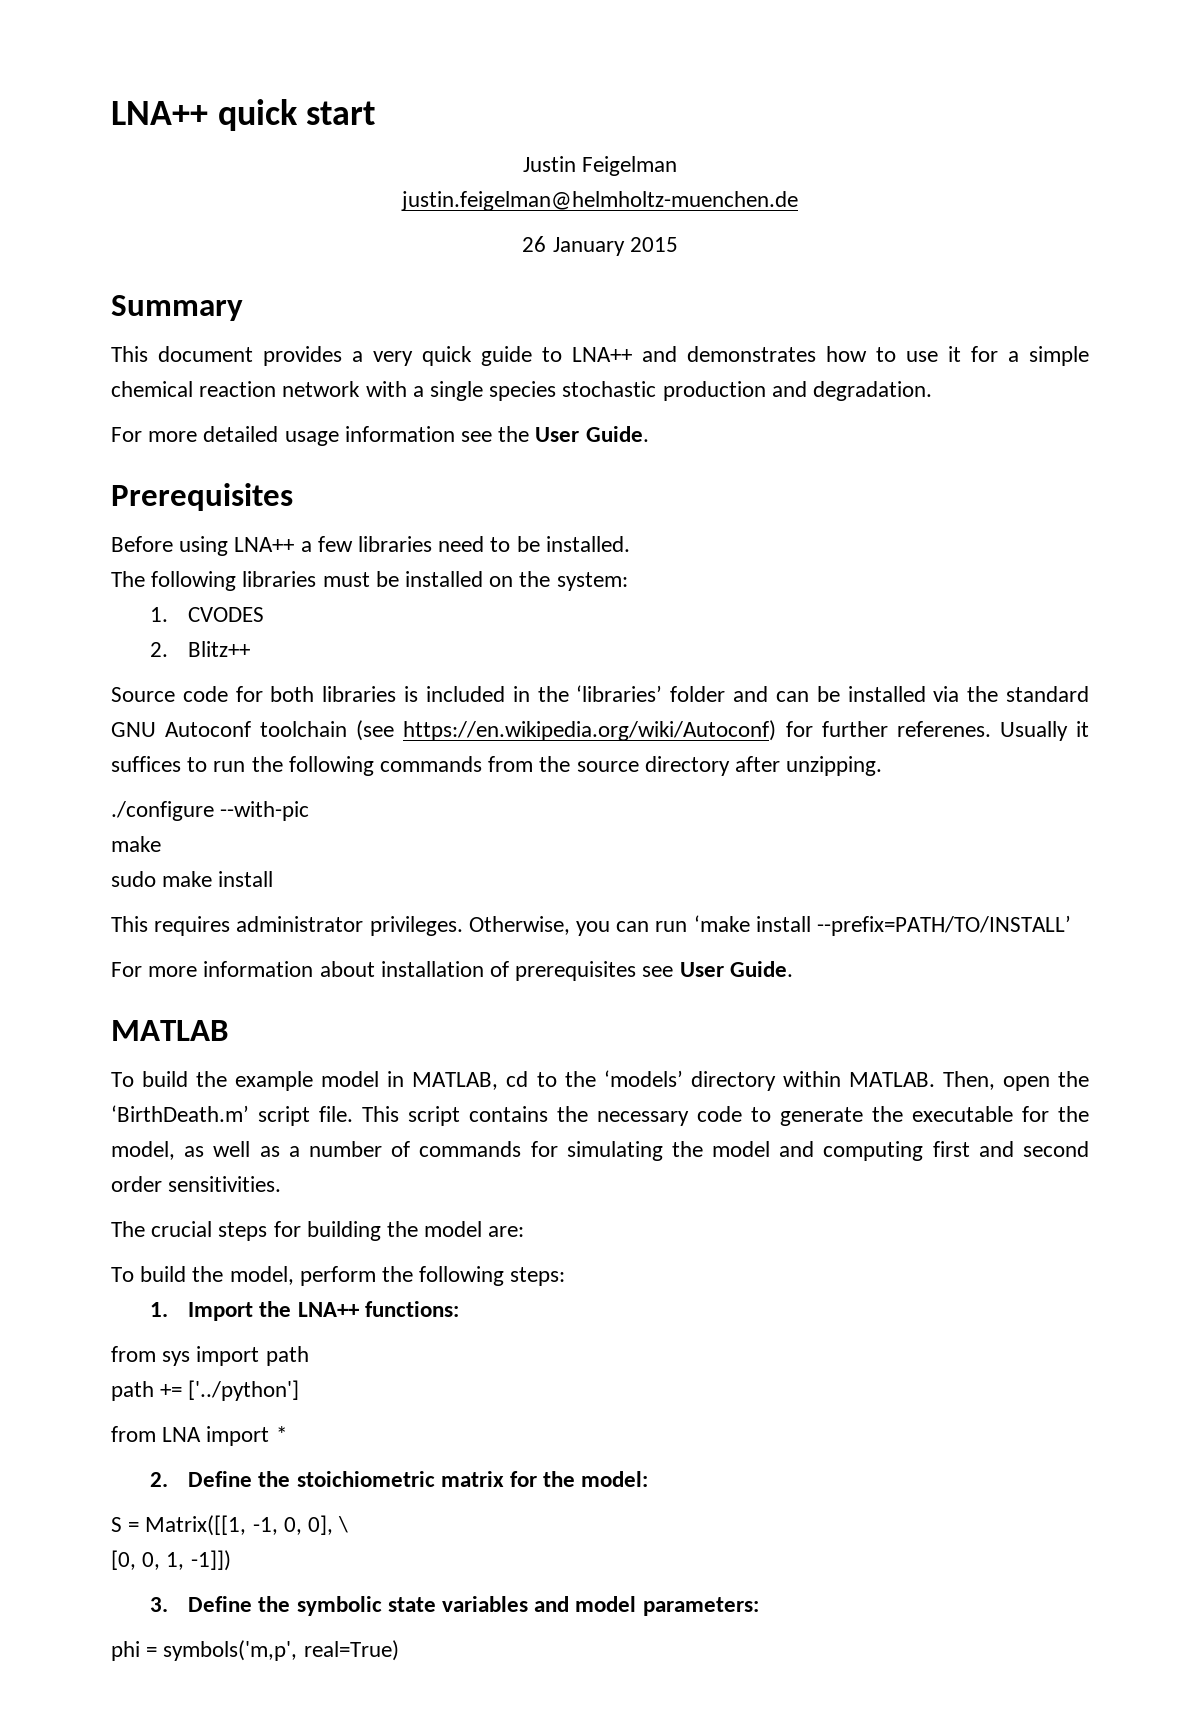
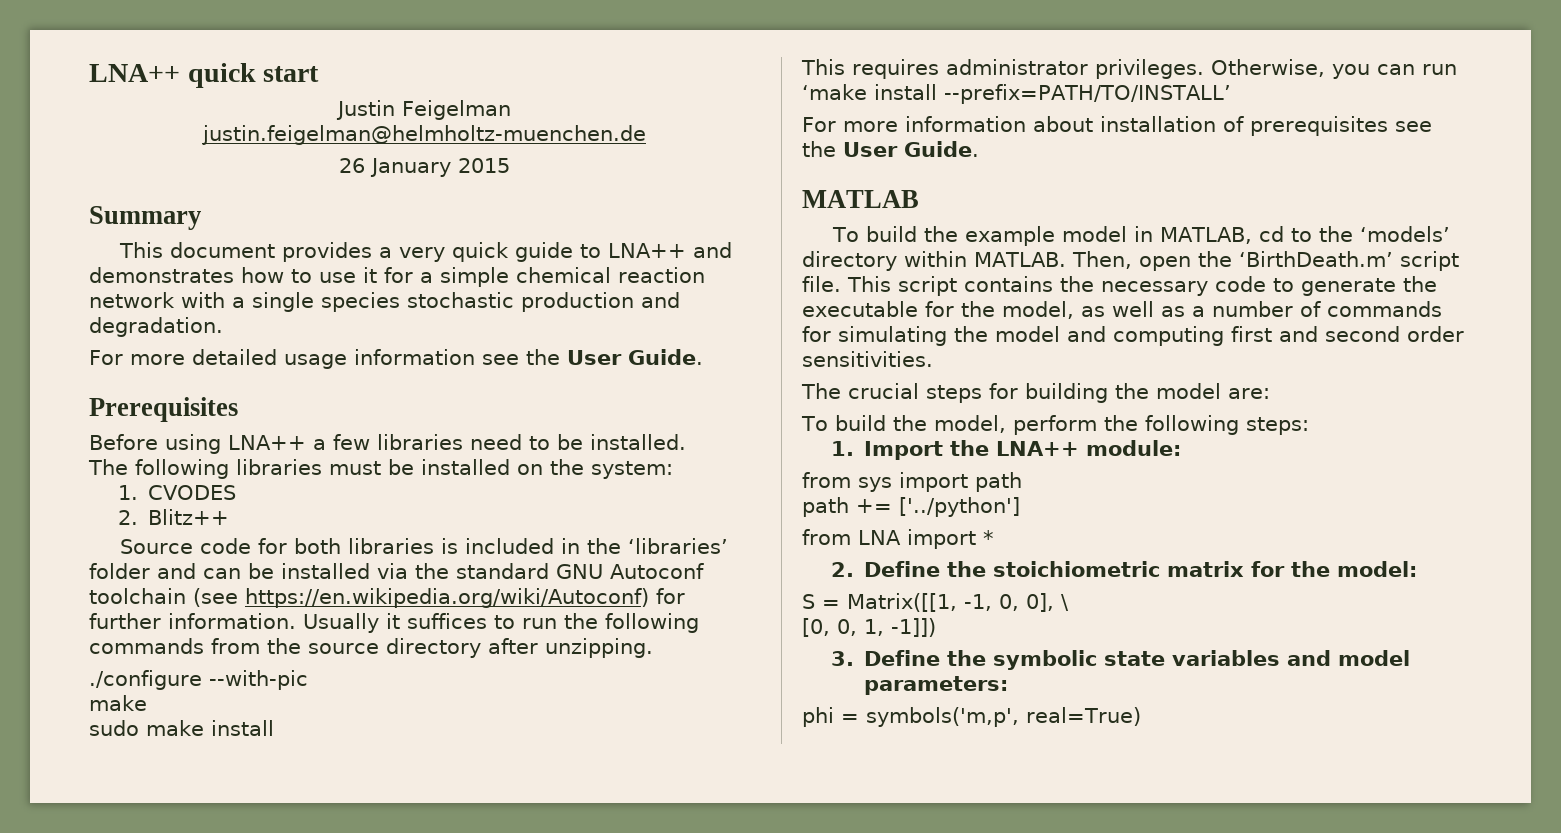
[896,721,991,737] referenes. -> [168,613,296,629] information.
(674, 971) none -> [802,141,836,157] the
[364,1301,459,1317] functions: -> [1085,440,1181,456] module:

